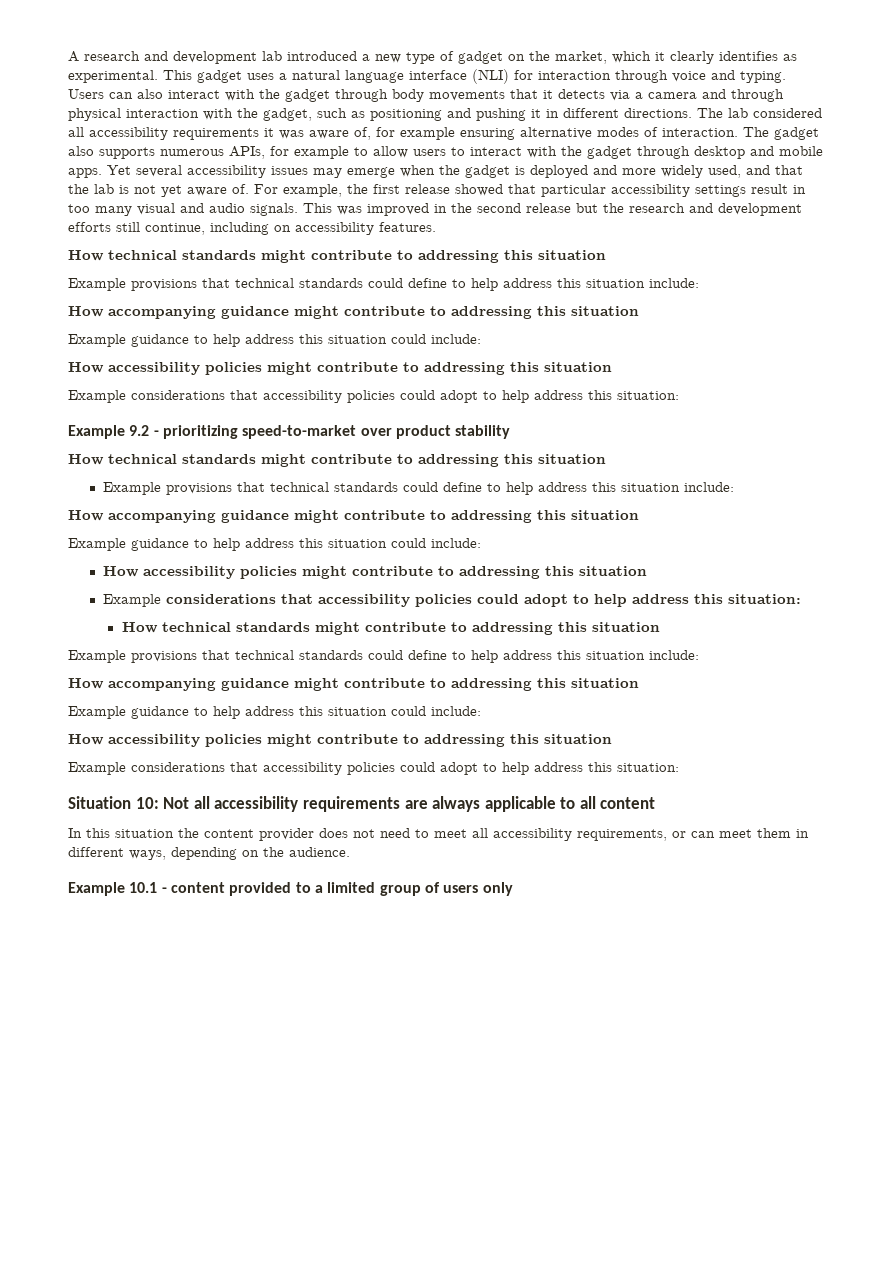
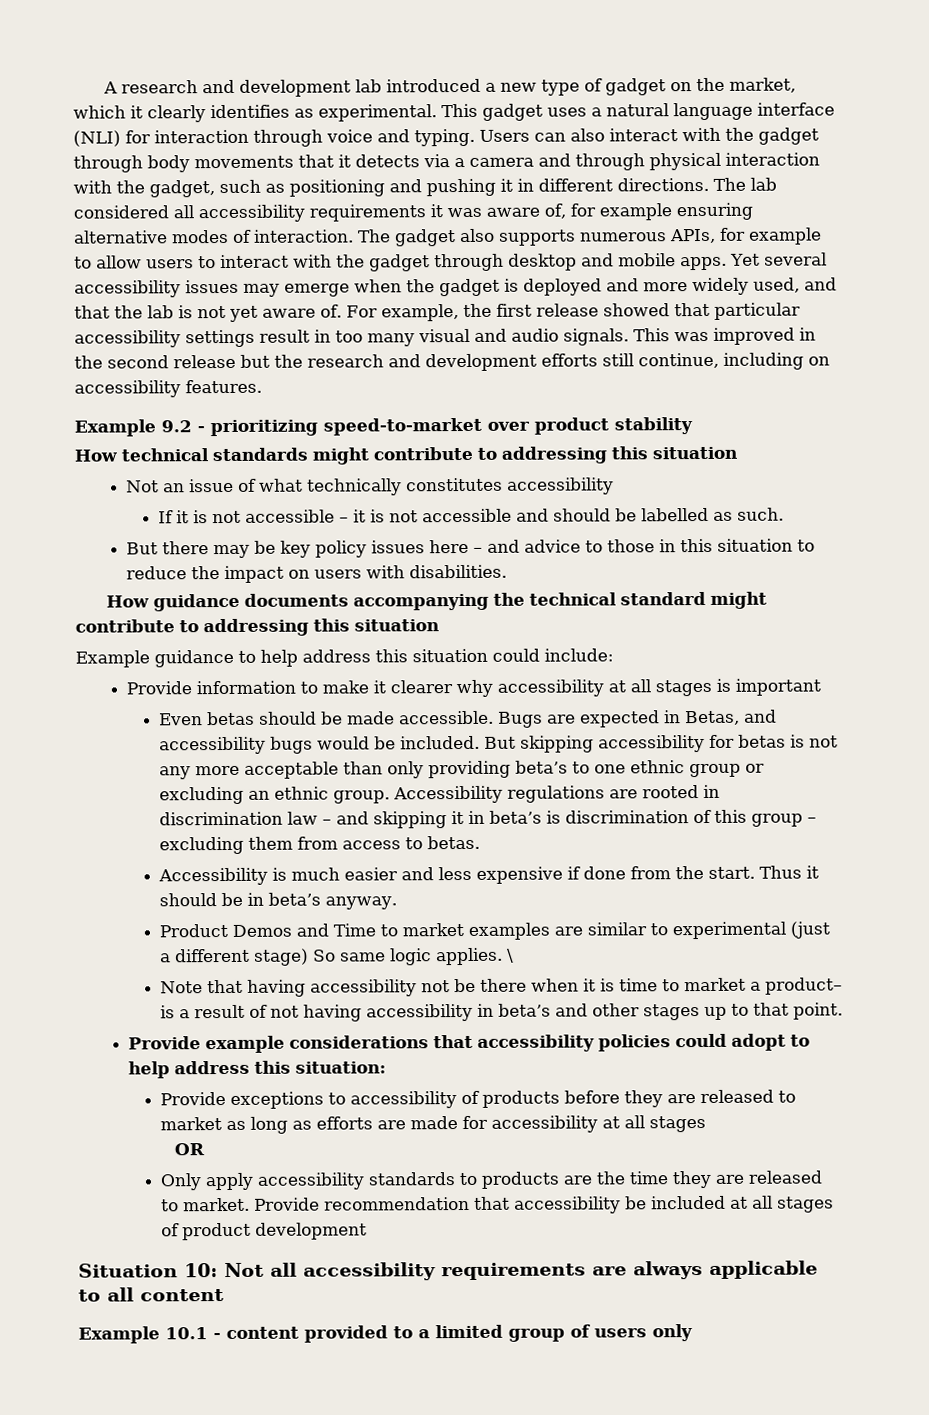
[68,250,606,263] [68,278,699,291] [68,306,639,319] [68,334,481,347] [68,362,612,375] [68,390,679,403] // How technical standards might contribute to addressing this situation // Example provisions that technical standards could define to help address this situation include: // How accompanying guidance might contribute to addressing this situation // Example guidance to help address this situation could include: // How accessibility policies might contribute to addressing this situation // Example considerations that accessibility policies could adopt to help address this situation: -> (262, 386) none
[103,482,735,495] [68,510,289,523] Example provisions that technical standards could define to help address this situation include: // How accompanying guidance -> [125,477,614,496] [157,507,784,524] [125,538,815,559] [125,564,507,584] [105,591,706,612] Not an issue of what technically constitutes accessibility // If it is not accessible – it is not accessible and should be labelled as such. // But there may be key policy issues here – and advice to those in this situation to reduce the impact on users with disabilities. // How guidance documents accompanying the technical standard
[103,566,648,579] [103,594,162,607] How accessibility policies might contribute to addressing this situation // Example -> [125,678,821,698] [158,709,777,728] [158,734,838,755] [158,760,765,780] [158,784,720,805] [158,809,817,829] [158,835,480,855] [157,865,819,886] [158,892,397,910] [158,921,830,940] [159,947,514,966] [159,977,843,997] [159,1002,843,1022] [127,1035,285,1054] Provide information to make it clearer why accessibility at all stages is important // Even betas should be made accessible. Bugs are expected in Betas, and accessibility bugs would be included. But skipping accessibility for betas is not any more acceptable than only providing beta’s to one ethnic group or excluding an ethnic group. Accessibility regulations are rooted in discrimination law – and skipping it in beta’s is discrimination of this group – excluding them from access to betas. // Accessibility is much easier and less expensive if done from the start. Thus it should be in beta’s anyway. // Product Demos and Time to market examples are similar to experimental (just a different stage) So same logic applies. \ // Note that having accessibility not be there when it is time to market a product– is a result of not having accessibility in beta’s and other stages up to that point. // Provide example
[121,622,660,635] [68,650,699,663] [68,678,639,691] [68,706,481,719] [68,734,612,747] [68,762,679,775] How technical standards might contribute to addressing this situation // Example provisions that technical standards could define to help address this situation include: // How accompanying guidance might contribute to addressing this situation // Example guidance to help address this situation could include: // How accessibility policies might contribute to addressing this situation // Example considerations that accessibility policies could adopt to help address this situation: -> [159,1089,796,1109] [159,1115,706,1134] [174,1143,206,1156] [159,1170,822,1191] [160,1195,834,1214] [160,1222,367,1241] Provide exceptions to accessibility of products before they are released to market as long as efforts are made for accessibility at all stages // OR // Only apply accessibility standards to products are the time they are released to market. Provide recommendation that accessibility be included at all stages of product development
[68,828,809,841] [68,847,350,860] // In this situation the content provider does not need to meet all accessibility requirements, or can meet them in different ways, depending on the audience. -> (224, 1295) none

